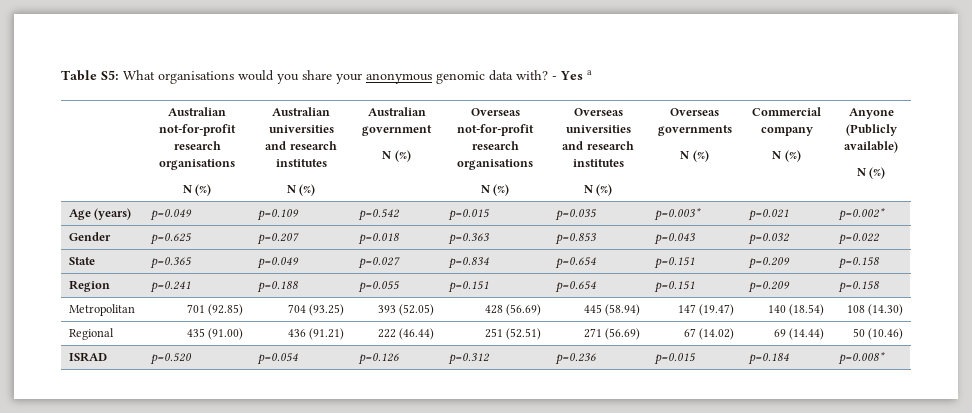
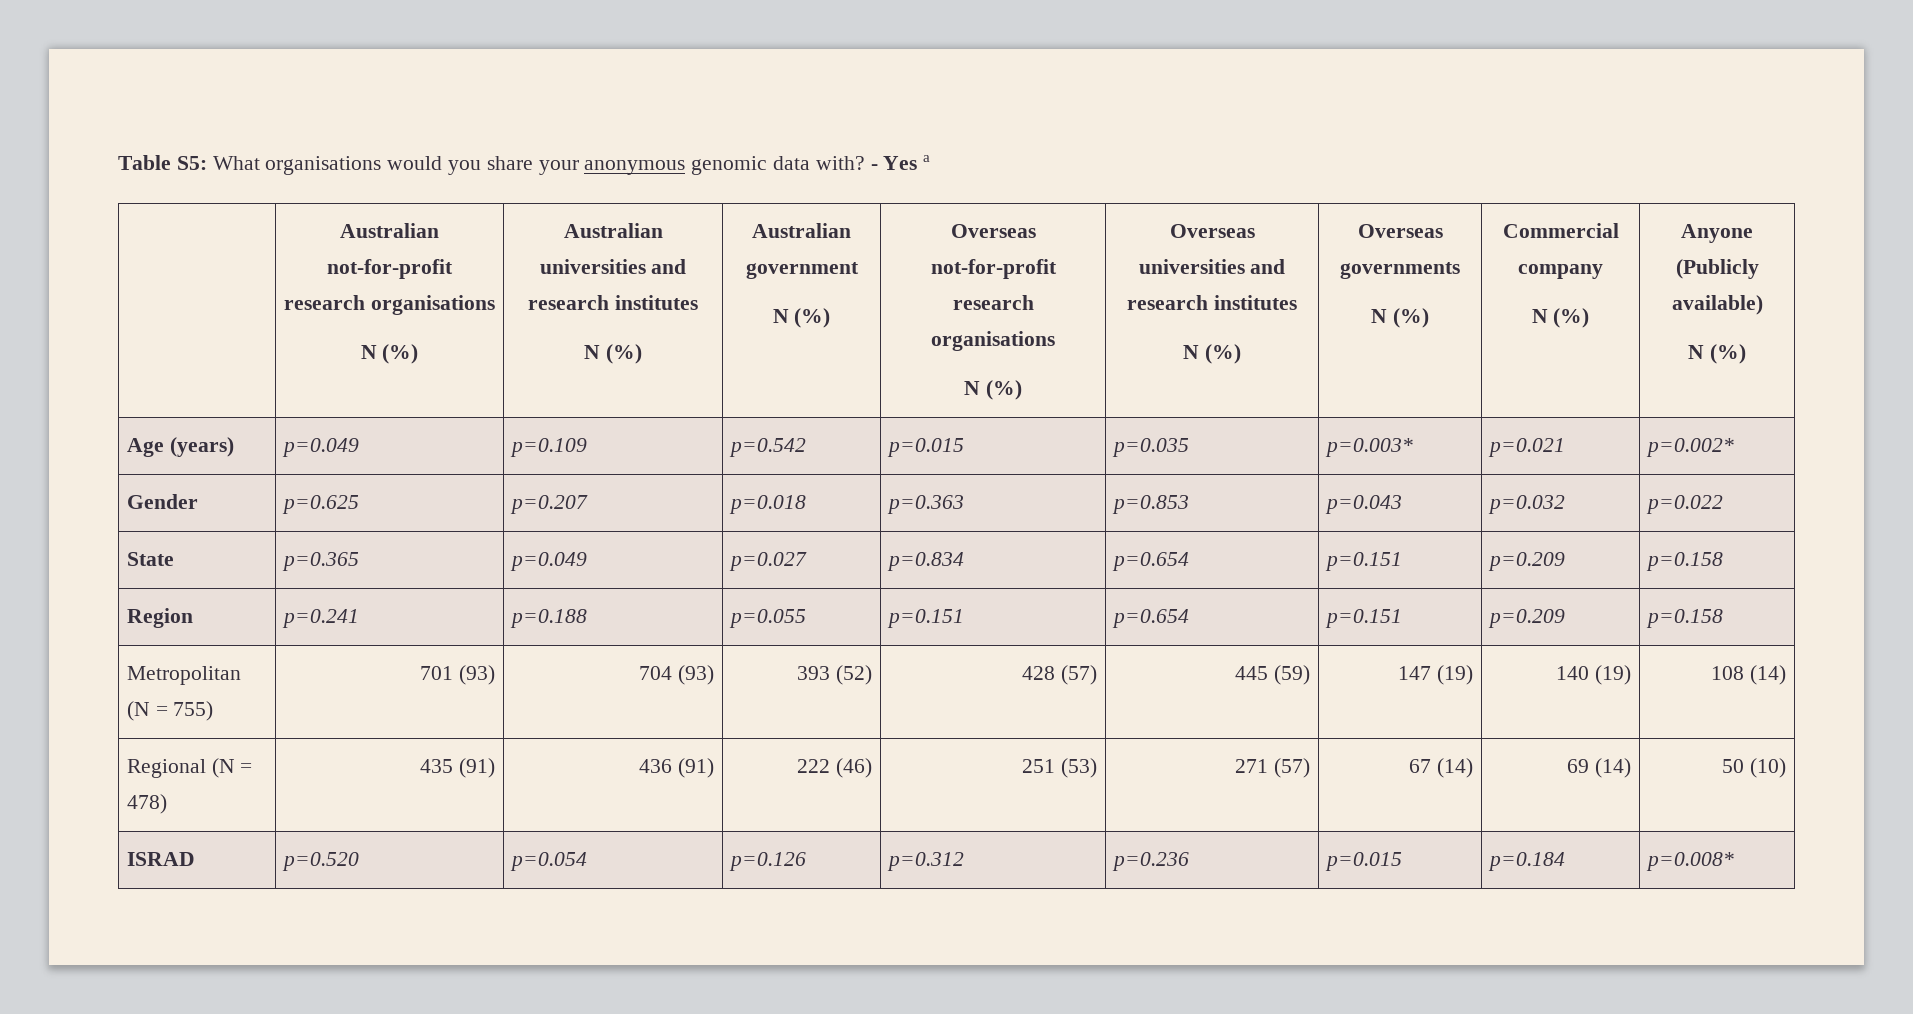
(135, 310) none -> [126,701,214,721] (N = 755)
[208,304,244,316] (92.85) -> [459,665,496,685] (93)
[309,304,345,316] (93.25) -> [678,665,715,685] (93)
[399,304,435,316] (52.05) -> [836,665,873,685] (52)
[506,304,542,316] (56.69) -> [1061,665,1098,685] (57)
[605,304,641,316] (58.94) -> [1274,665,1311,685] (59)
[699,304,735,316] (19.47) -> [1437,665,1474,685] (19)
[789,304,825,316] (18.54) -> [1595,665,1632,685] (19)
[868,304,904,316] (14.30) -> [1750,665,1787,685] (14)
(114, 334) none -> [211,758,253,778] [126,794,167,814] (N = 478)
[208,328,244,340] (91.00) -> [459,758,496,778] (91)
[309,328,345,340] (91.21) -> [678,758,715,778] (91)
[399,328,435,340] (46.44) -> [836,758,873,778] (46)
[506,328,542,340] (52.51) -> [1061,758,1098,778] (53)
[605,328,641,340] (56.69) -> [1274,758,1311,778] (57)
[699,328,735,340] (14.02) -> [1437,758,1474,778] (14)
[789,328,825,340] (14.44) -> [1595,758,1632,778] (14)
[868,328,904,340] (10.46) -> [1750,758,1787,778] (10)

